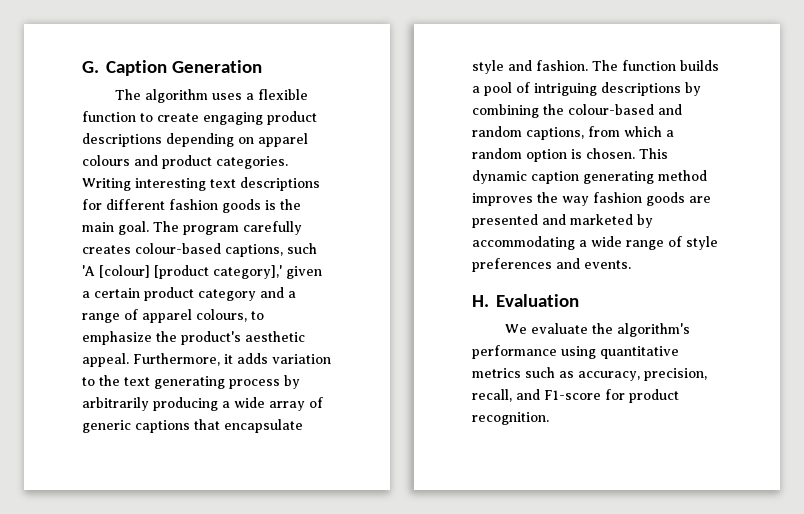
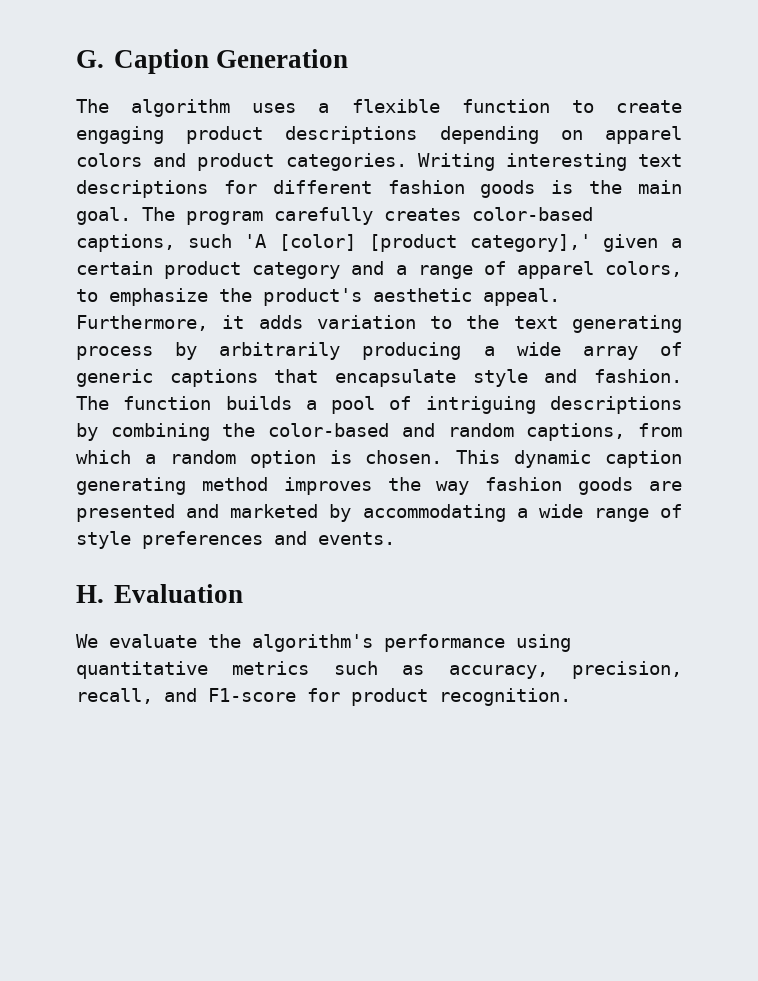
[82,155,130,166] colours -> [76,153,142,167] colors
[135,243,221,254] colour-based -> [472,207,593,221] color-based
[99,265,150,278] [colour] -> [279,234,357,251] [color]
[196,309,247,322] colours, -> [605,261,682,277] colors,
[568,104,654,115] colour-based -> [268,423,390,437] color-based

